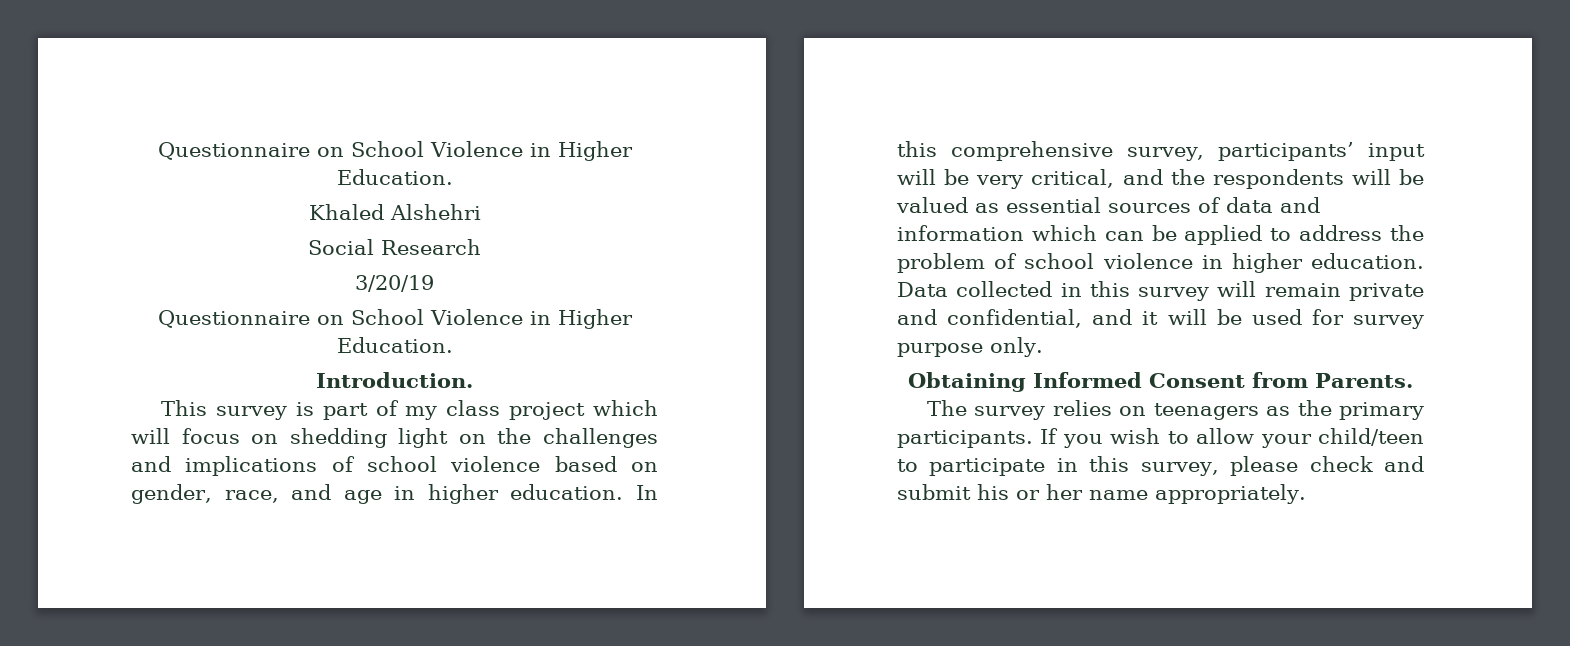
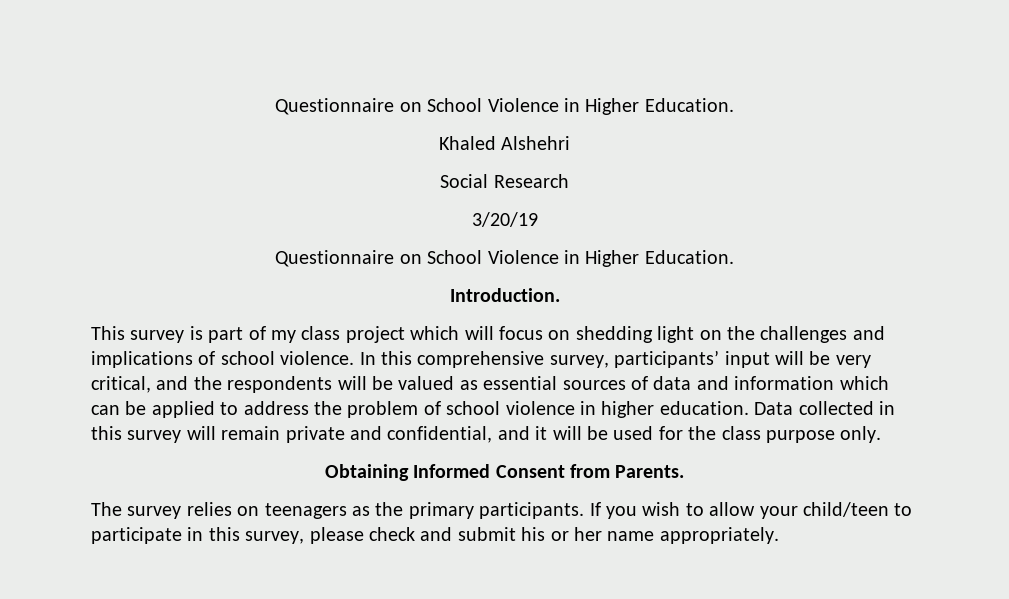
[450,456,658,472] [131,484,624,504] violence based on gender, race, and age in higher education. -> [280,351,355,365] violence.
[1353,315,1424,329] survey -> [688,426,761,440] the class

